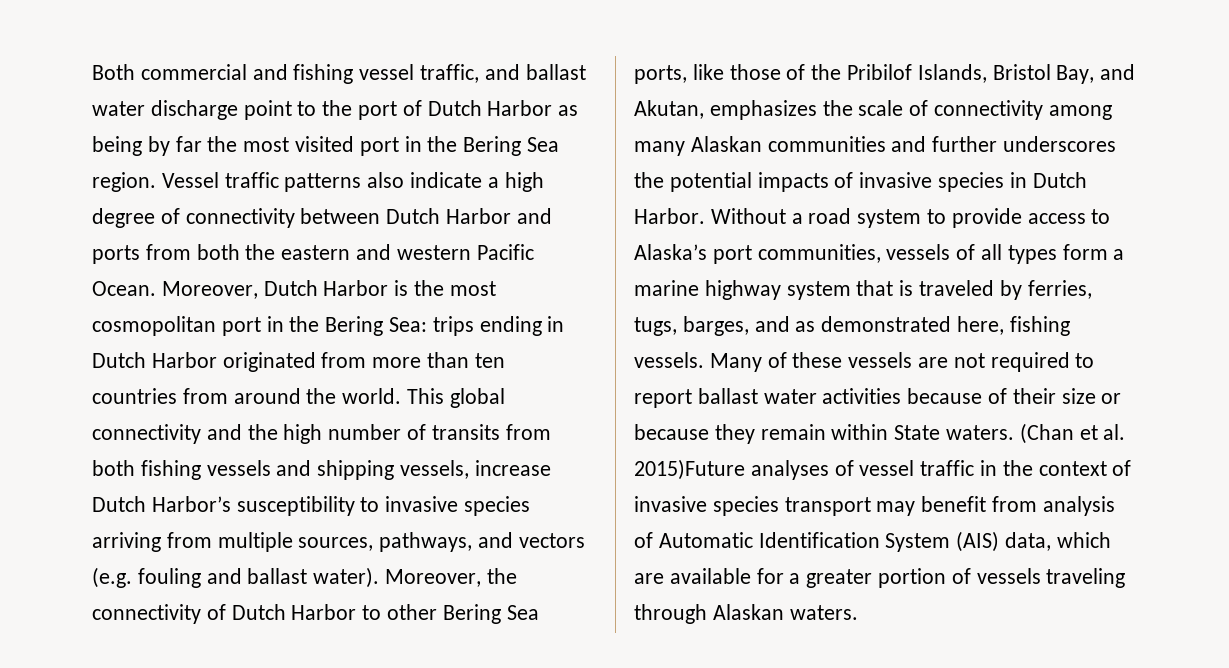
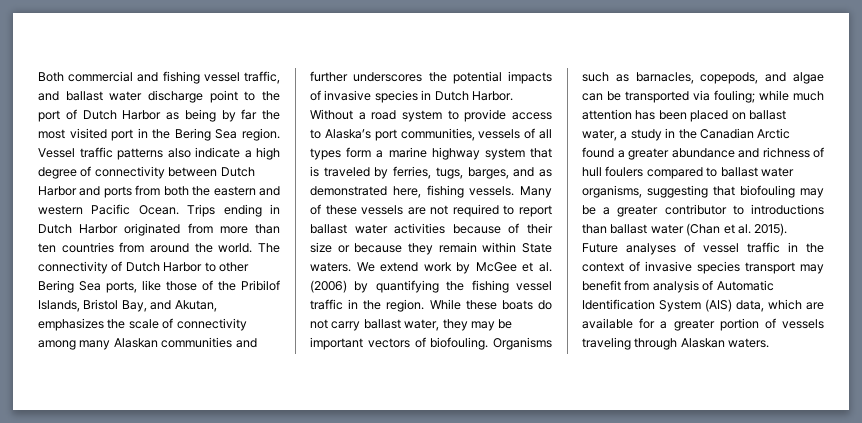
[161,280,496,299] [92,316,474,336] Moreover, Dutch Harbor is the most cosmopolitan port in the Bering Sea: trips -> [187,204,216,217] Trips
[407,388,505,408] [92,424,551,444] [92,460,551,480] [92,496,531,516] [92,532,585,552] [92,567,517,588] This global connectivity and the high number of transits from both fishing vessels and shipping vessels, increase Dutch Harbor’s susceptibility to invasive species arriving from multiple sources, pathways, and vectors (e.g. fouling and ballast water). Moreover, the -> [258,243,280,253] The
(1015, 432) none -> [356,262,552,274] [310,280,552,293] [310,299,552,312] [310,319,513,331] [310,337,552,350] [582,72,824,84] [582,90,824,103] [582,109,786,122] [582,128,791,141] [582,147,824,160] [582,166,794,179] [582,185,824,198] [582,204,824,217] [582,224,684,234] We extend work by McGee et al. (2006) by quantifying the fishing vessel traffic in the region. While these boats do not carry ballast water, they may be important vectors of biofouling. Organisms such as barnacles, copepods, and algae can be transported via fouling; while much attention has been placed on ballast water, a study in the Canadian Arctic found a greater abundance and richness of hull foulers compared to ballast water organisms, suggesting that biofouling may be a greater contributor to introductions than ballast water
[634,459,745,480] 2015)Future -> [754,223,788,236] [582,243,618,253] 2015). Future

